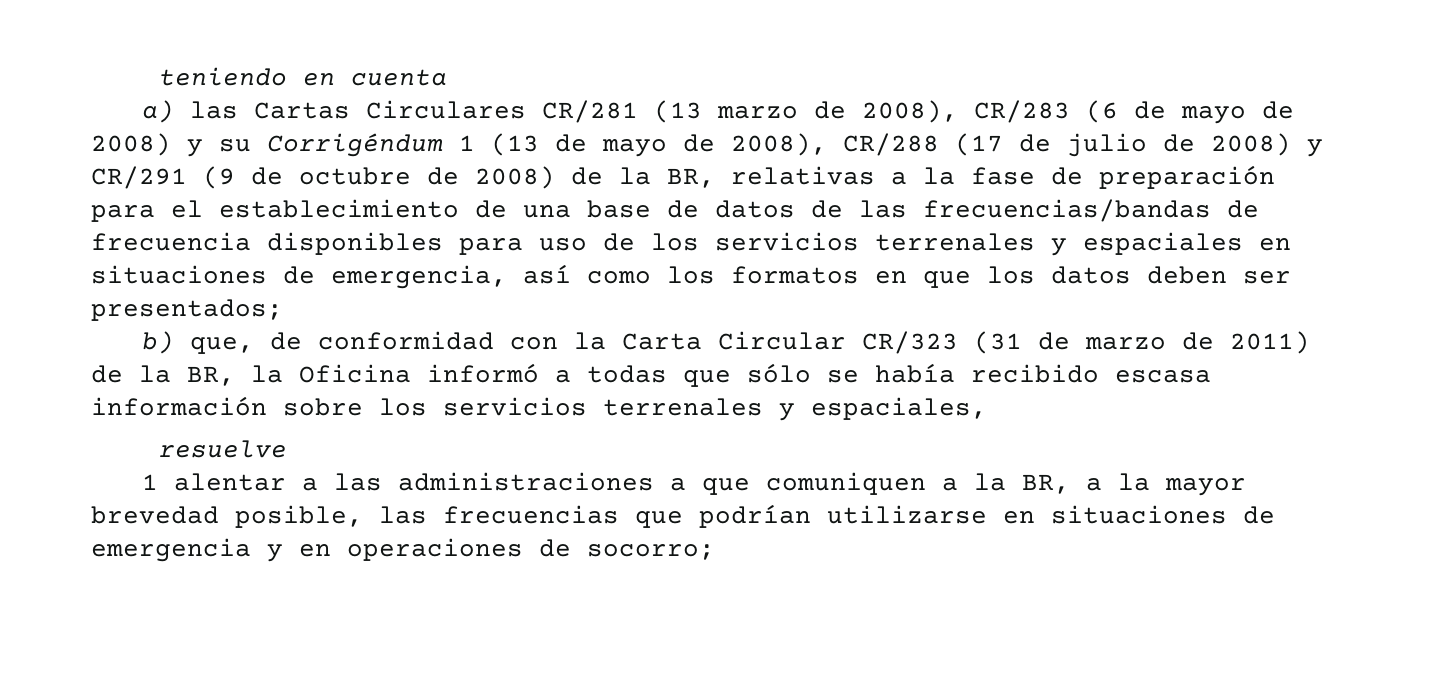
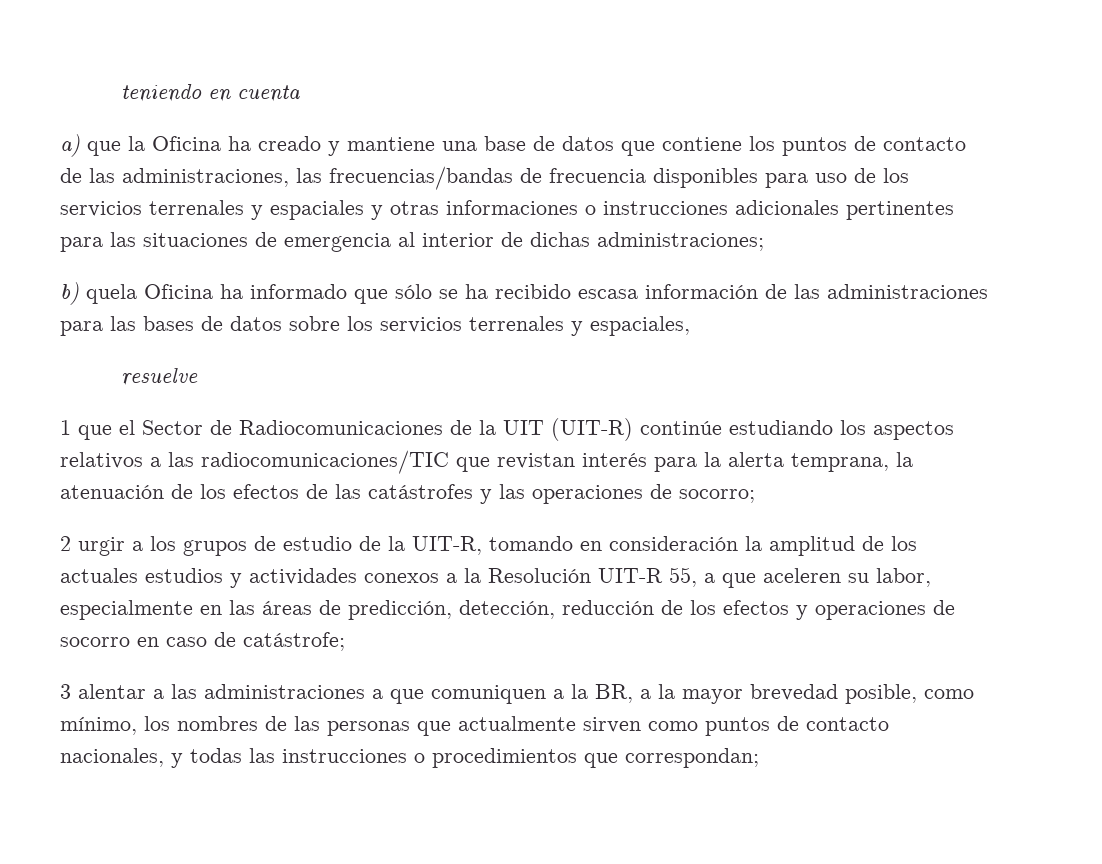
[190,100,1295,124] [91,133,1323,157] [91,165,1275,189] [91,199,843,222] las Cartas Circulares CR/281 (13 marzo de 2008), CR/283 (6 de mayo de 2008) y su Corrigéndum 1 (13 de mayo de 2008), CR/288 (17 de julio de 2008) y CR/291 (9 de octubre de 2008) de la BR, relativas a la fase de preparación para el establecimiento de una base de datos de -> [87,136,966,156] [60,168,289,187] que la Oficina ha creado y mantiene una base de datos que contiene los puntos de contacto de las administraciones,
[1259,238,1291,251] [91,264,1291,289] [91,299,283,321] [142,331,1311,354] [91,363,667,386] en situaciones de emergencia, así como los formatos en que los datos deben ser presentados; // b) que, de conformidad con la Carta Circular CR/323 (31 de marzo de 2011) de la BR, la Oficina informó a todas -> [371,200,954,220] [60,232,764,252] [60,282,347,305] y otras informaciones o instrucciones adicionales pertinentes para las situaciones de emergencia al interior de dichas administraciones; // b) quela Oficina ha informado
[875,363,955,383] había -> [465,284,488,299] ha
(267, 406) none -> [765,284,988,299] [60,316,282,336] de las administraciones para las bases de datos
(159, 482) none -> [78,418,954,441] [60,450,913,474] [60,484,755,504] [60,536,917,556] [60,567,931,588] [60,600,955,620] [60,632,345,651] [60,684,71,699] que el Sector de Radiocomunicaciones de la UIT (UIT-R) continúe estudiando los aspectos relativos a las radiocomunicaciones/TIC que revistan interés para la alerta temprana, la atenuación de los efectos de las catástrofes y las operaciones de socorro; // 2 urgir a los grupos de estudio de la UIT-R, tomando en consideración la amplitud de los actuales estudios y actividades conexos a la Resolución UIT-R 55, a que aceleren su labor, especialmente en las áreas de predicción, detección, reducción de los efectos y operaciones de socorro en caso de catástrofe; // 3
[379,504,1275,528] [91,538,715,562] las frecuencias que podrían utilizarse en situaciones de emergencia y en operaciones de socorro; -> [924,689,974,699] [60,716,889,736] [60,748,759,768] como mínimo, los nombres de las personas que actualmente sirven como puntos de contacto nacionales, y todas las instrucciones o procedimientos que correspondan;

